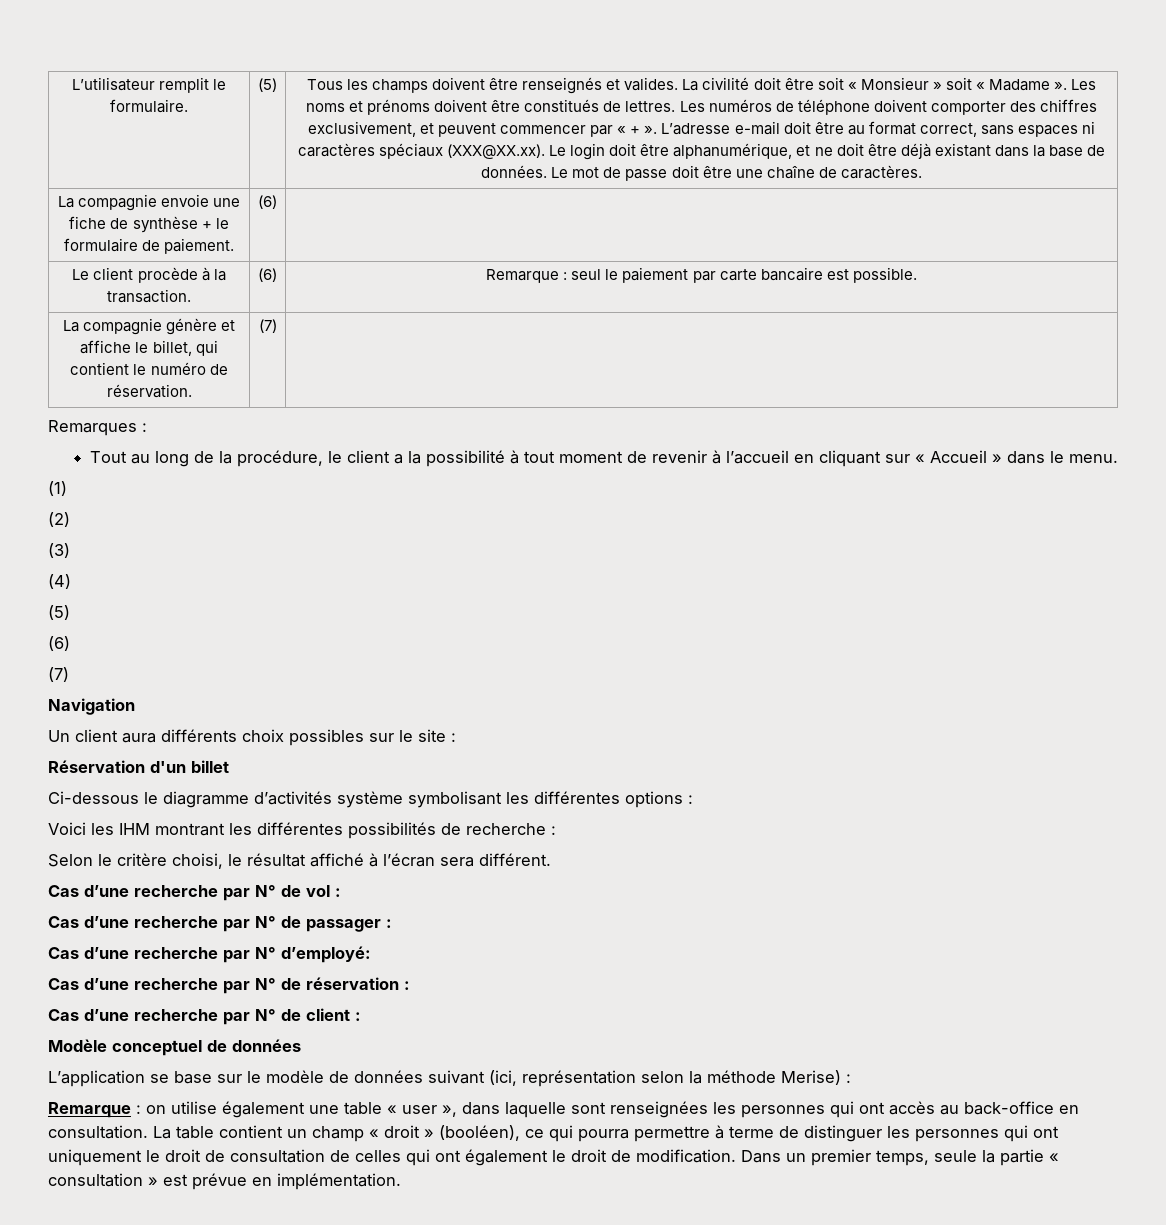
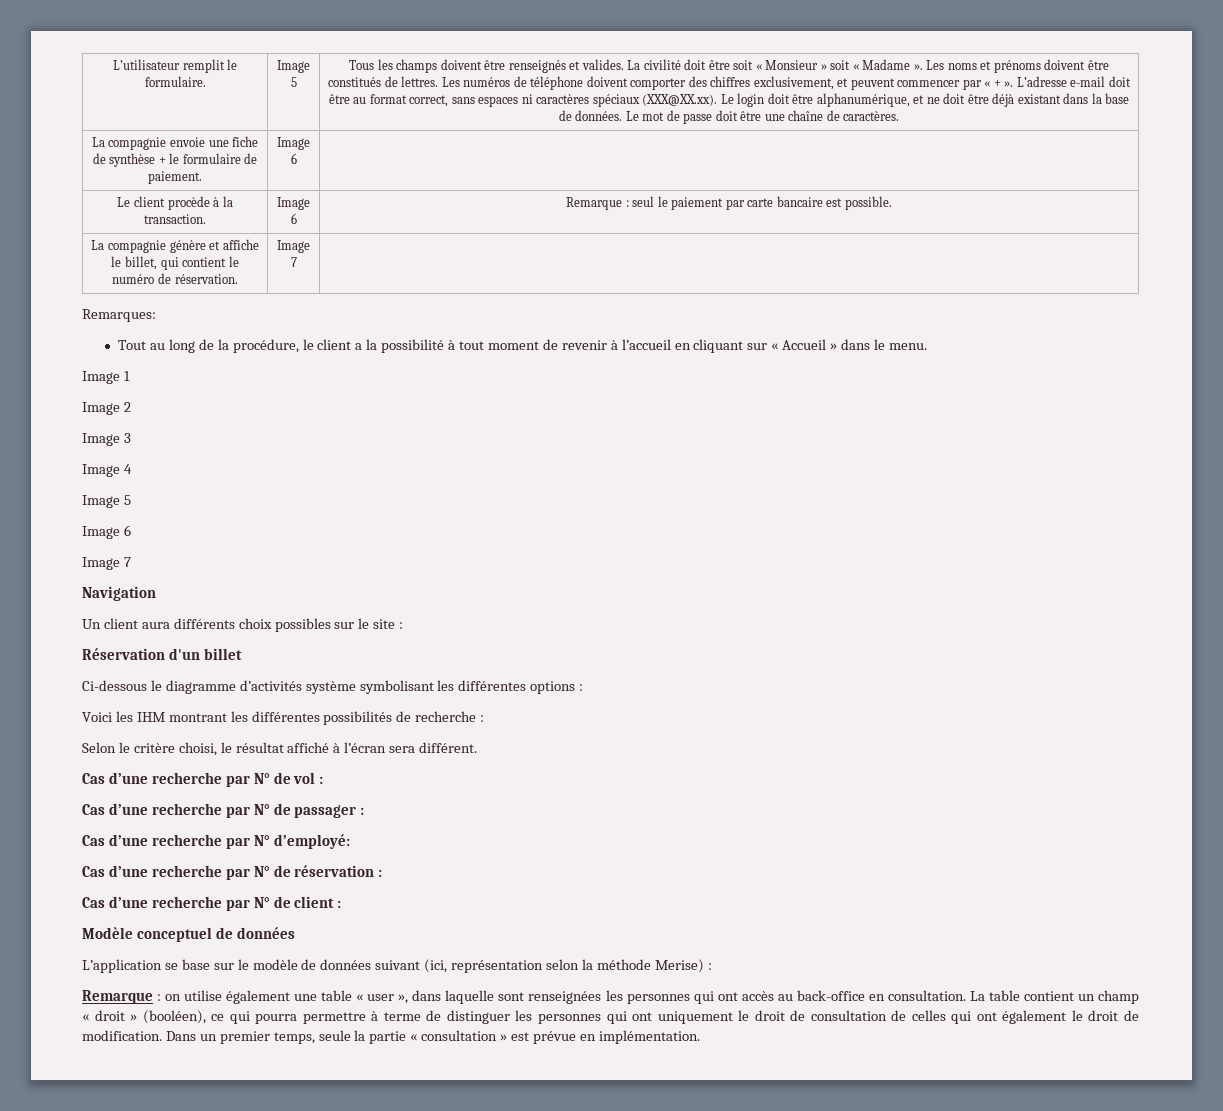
[258,78,277,92] (5) -> [277,60,310,73] [290,77,297,87] Image 5
[258,195,277,209] (6) -> [277,137,310,150] [290,153,297,164] Image 6
[258,268,277,282] (6) -> [277,197,310,210] [290,213,297,224] Image 6
[258,319,277,333] [48,420,147,436] (7) | // Remarques : -> [277,240,310,253] [290,257,297,267] [82,309,156,322] Image 7 | // Remarques:
[48,481,67,496] [48,512,70,527] [48,543,70,558] [48,574,71,589] [48,605,70,620] [48,636,70,651] [48,667,69,682] (1) // (2) // (3) // (4) // (5) // (6) // (7) -> [82,371,130,384] [82,402,131,415] [82,433,131,446] [82,464,132,477] [82,495,131,508] [82,525,131,539] [82,557,131,570] Image 1 // Image 2 // Image 3 // Image 4 // Image 5 // Image 6 // Image 7

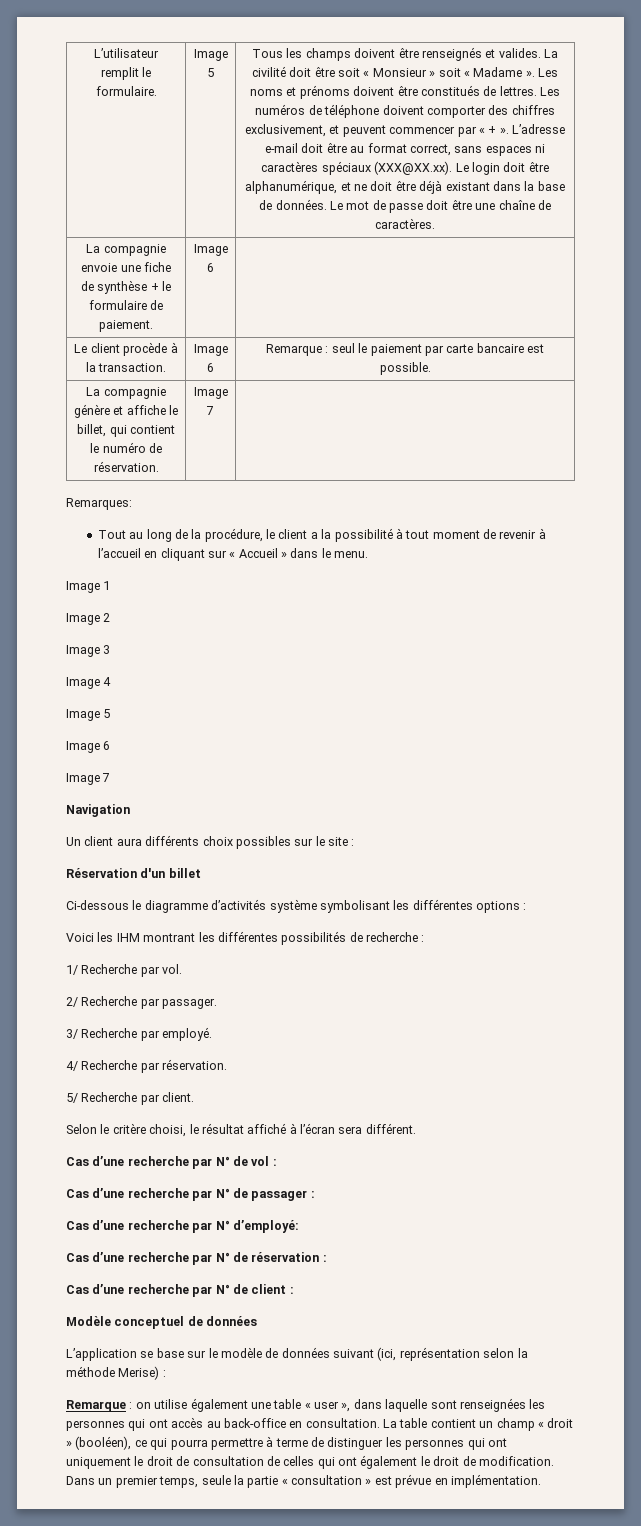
(485, 718) none -> [66,964,183,977] [66,996,218,1009] [66,1027,213,1041] [66,1059,228,1073] [66,1092,195,1105] // 1/ Recherche par vol. // 2/ Recherche par passager. // 3/ Recherche par employé. // 4/ Recherche par réservation. // 5/ Recherche par client.

